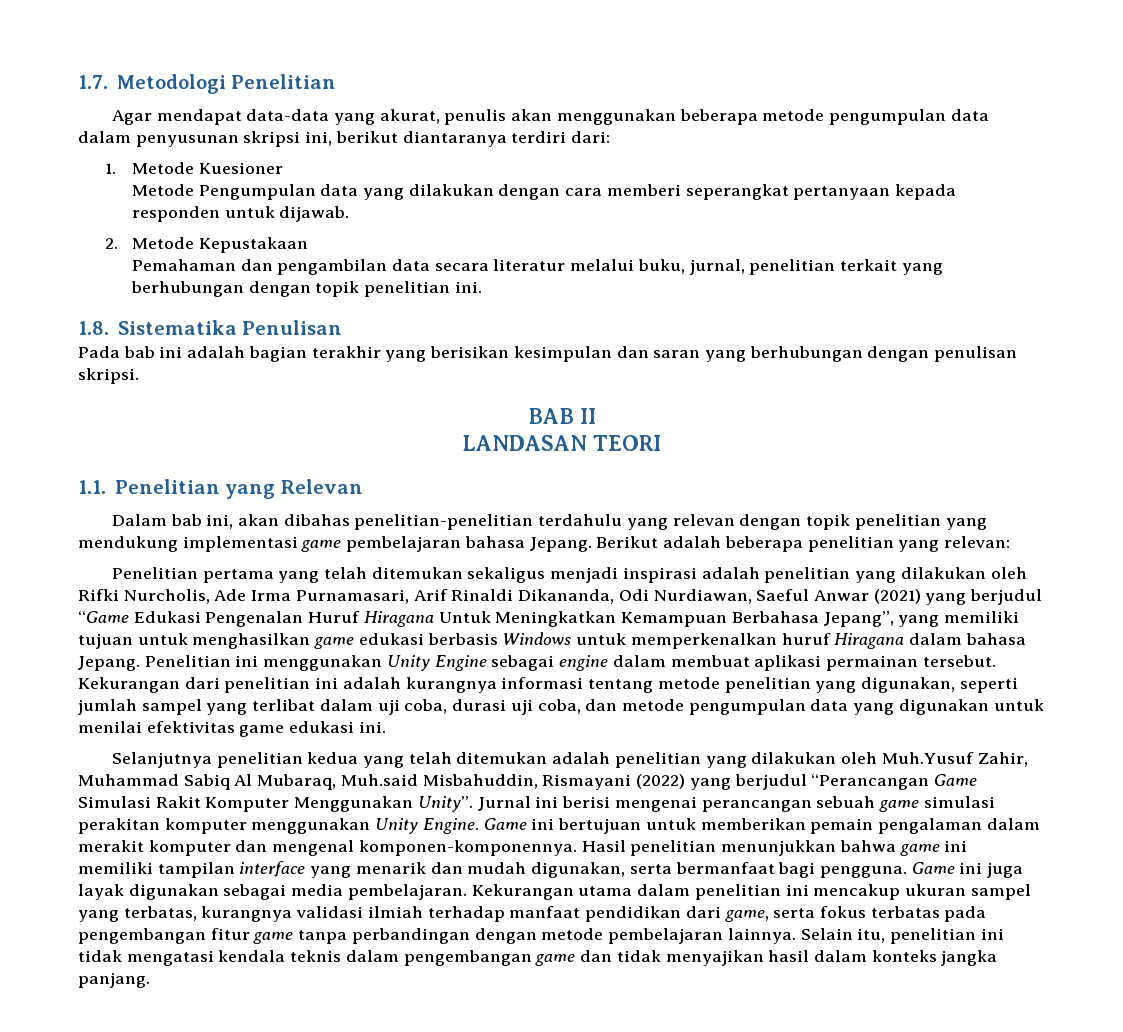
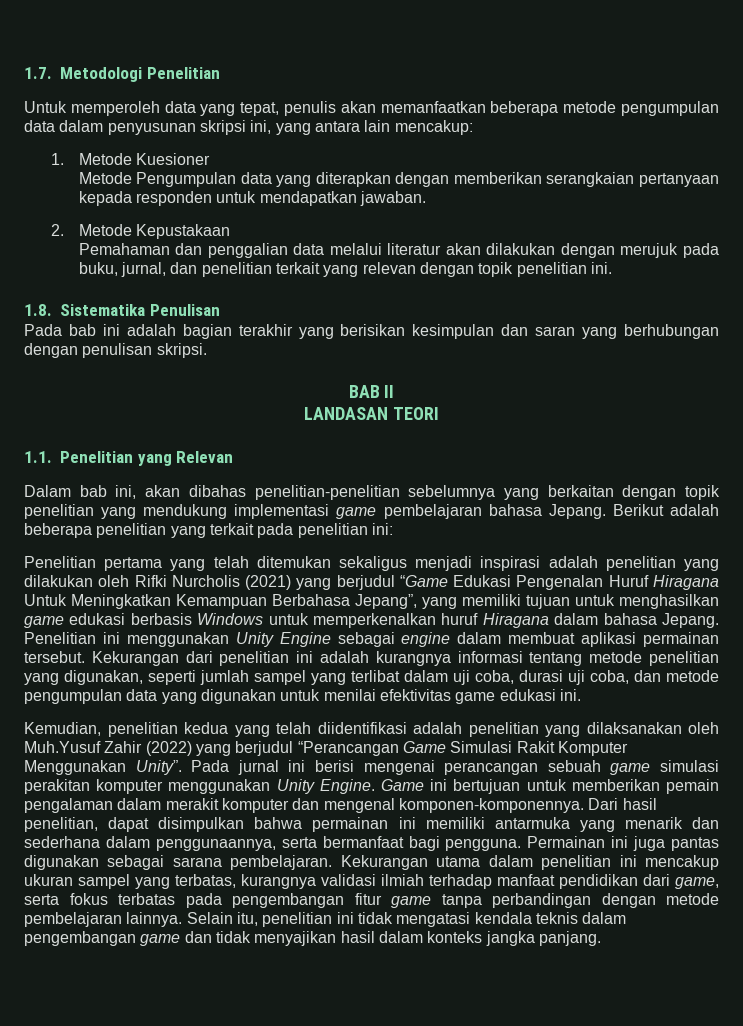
[111,109,440,125] Agar mendapat data-data yang akurat, -> [24,101,280,116] Untuk memperoleh data yang tepat,
[556,109,676,125] menggunakan -> [380,101,486,113] memanfaatkan
[335,131,611,147] berikut diantaranya terdiri dari: -> [275,120,473,135] yang antara lain mencakup:
[408,184,789,200] dilakukan dengan cara memberi seperangkat -> [315,172,635,187] diterapkan dengan memberikan serangkaian
[279,206,350,222] dijawab. -> [259,191,427,206] mendapatkan jawaban.
[277,259,635,275] pengambilan data secara literatur melalui -> [207,243,719,258] penggalian data melalui literatur akan dilakukan dengan merujuk pada
(745, 267) none -> [170,262,198,274] dan
[130,281,244,297] berhubungan -> [362,262,416,274] relevan
[538,514,735,530] terdahulu yang relevan -> [408,485,614,500] sebelumnya yang berkaitan
[943,536,1010,548] relevan: -> [209,523,393,538] terkait pada penelitian ini:
[123,589,869,604] Nurcholis, Ade Irma Purnamasari, Arif Rinaldi Dikananda, Odi Nurdiawan, Saeful Anwar -> [171,575,240,587] Nurcholis
[111,752,212,768] Selanjutnya -> [24,722,101,736] Kemudian,
[456,752,837,768] ditemukan adalah penelitian yang dilakukan -> [317,722,682,737] diidentifikasi adalah penelitian yang dilaksanakan
[977,752,1028,767] [78,774,632,790] Zahir, Muhammad Sabiq Al Mubaraq, Muh.said Misbahuddin, Rismayani -> [104,741,143,753] Zahir
[477,796,531,811] Jurnal -> [191,760,279,775] Pada jurnal
[581,840,968,856] [78,861,626,878] Hasil penelitian menunjukkan bahwa game ini memiliki tampilan interface yang menarik dan mudah digunakan, -> [588,798,657,810] [24,817,720,832] [24,836,276,851] Dari hasil penelitian, dapat disimpulkan bahwa permainan ini memiliki antarmuka yang menarik dan sederhana dalam penggunaannya,
[911,862,955,874] Game -> [527,836,606,848] Permainan
[78,884,124,900] layak -> [671,837,720,851] pantas
[291,884,344,896] media -> [172,857,222,867] sarana

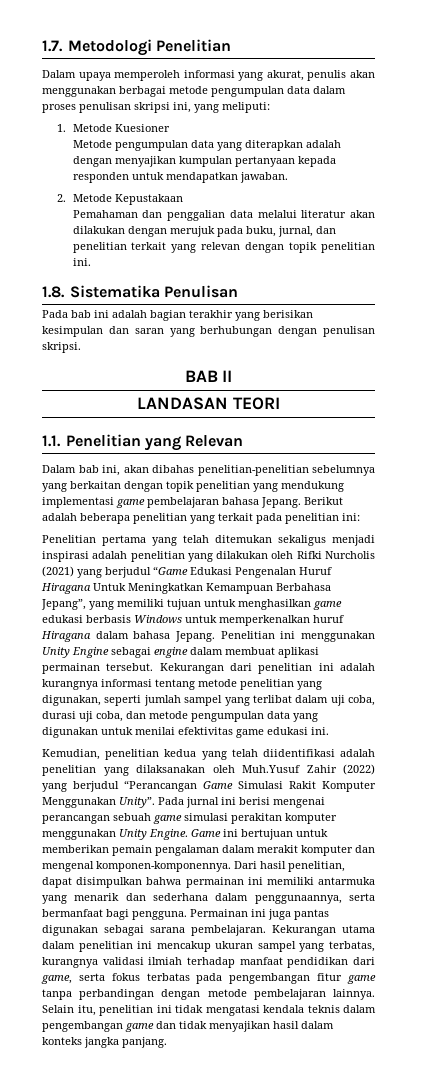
[24,101,559,116] Untuk memperoleh data yang tepat, penulis akan memanfaatkan beberapa -> [42,70,375,81] [42,86,166,97] Dalam upaya memperoleh informasi yang akurat, penulis akan menggunakan berbagai
[107,123,196,135] penyusunan -> [42,102,131,113] proses penulisan
[314,120,473,135] antara lain mencakup: -> [222,102,270,113] meliputi:
[136,172,237,187] Pengumpulan -> [114,140,188,151] pengumpulan
[395,172,635,187] dengan memberikan serangkaian -> [305,140,341,148] [72,156,232,167] adalah dengan menyajikan kumpulan

